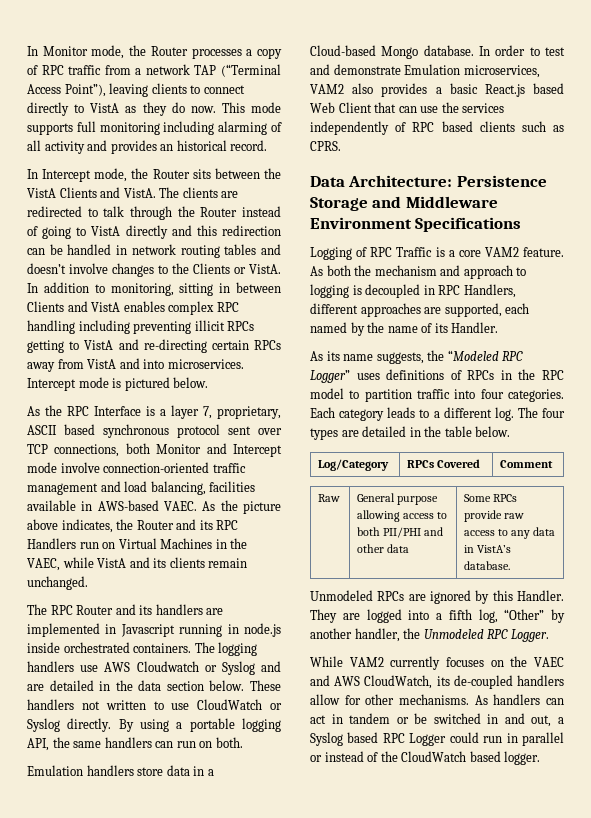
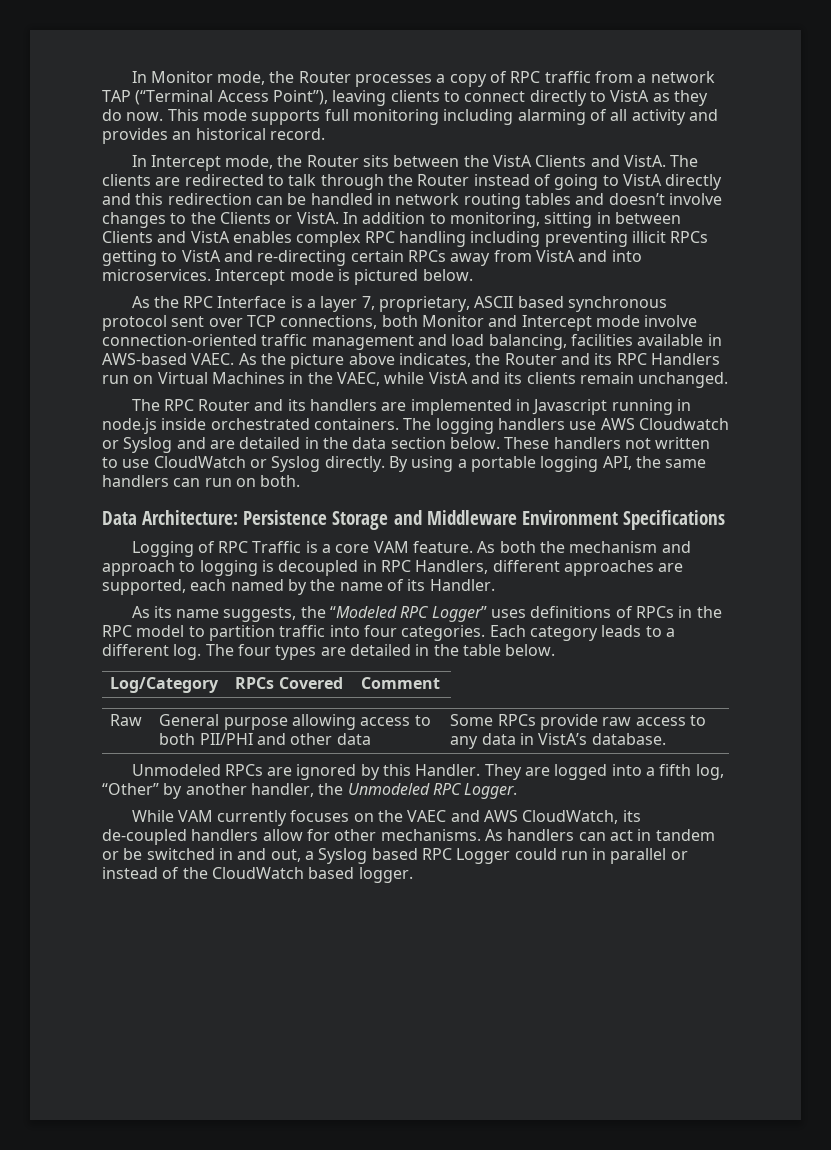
[27,765,214,776] [310,45,565,59] [310,64,540,78] [310,83,564,97] [310,102,505,113] [310,121,564,135] [310,141,341,151] // Emulation handlers store data in a Cloud-based Mongo database. In order to test and demonstrate Emulation microservices, VAM2 also provides a basic React.js based Web Client that can use the services independently of RPC based clients such as CPRS. -> (301, 481) none
[484,247,519,257] VAM2 -> [373,541,409,553] VAM
[349,657,384,667] VAM2 -> [177,810,213,822] VAM

